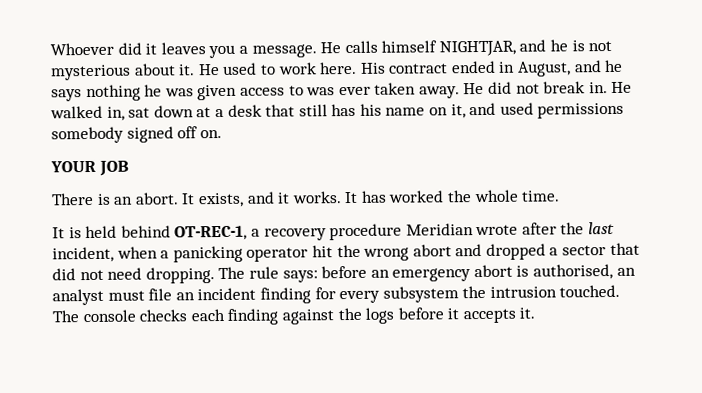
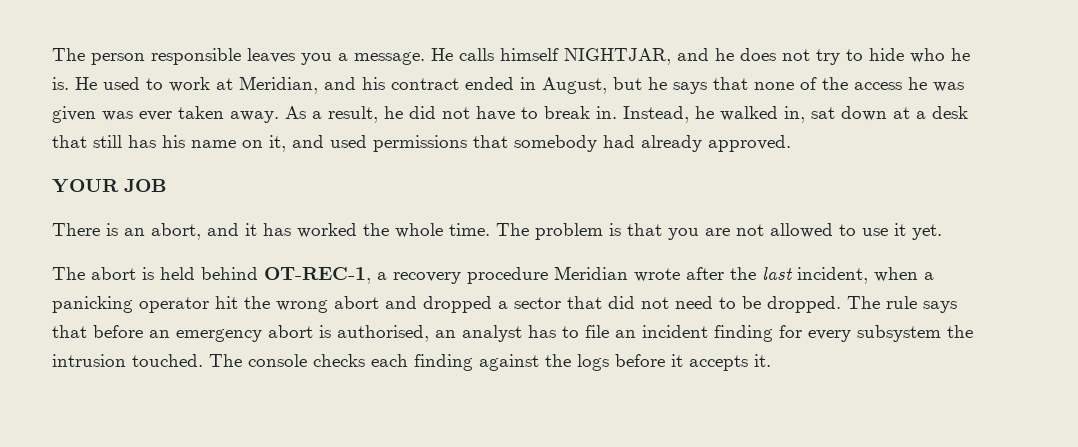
[50,42,158,56] Whoever did it -> [52,48,241,65] The person responsible
[571,40,613,52] [50,61,386,81] is not mysterious about it. He used to work here. His -> [740,48,970,65] [52,76,385,94] does not try to hide who he is. He used to work at Meridian, and his
[573,60,602,73] and -> [613,77,642,90] but
[85,84,141,102] nothing -> [713,77,902,90] that none of the access
[239,85,304,96] access to -> (96, 114) none
[463,81,633,95] He did not break in. He -> [285,106,714,123] As a result, he did not have to break in. Instead, he
[51,126,222,144] somebody signed off on. -> [473,135,791,152] that somebody had already approved.
[134,191,359,208] abort. It exists, and it works. It -> [151,223,257,240] abort, and it
[52,227,65,239] // It -> [496,223,942,240] [52,267,136,280] The problem is that you are not allowed to use it yet. // The abort
[145,266,318,284] dropping. The rule says: -> [719,296,957,313] [52,325,87,338] to be dropped. The rule says that
[107,290,145,301] must -> [528,325,579,338] has to

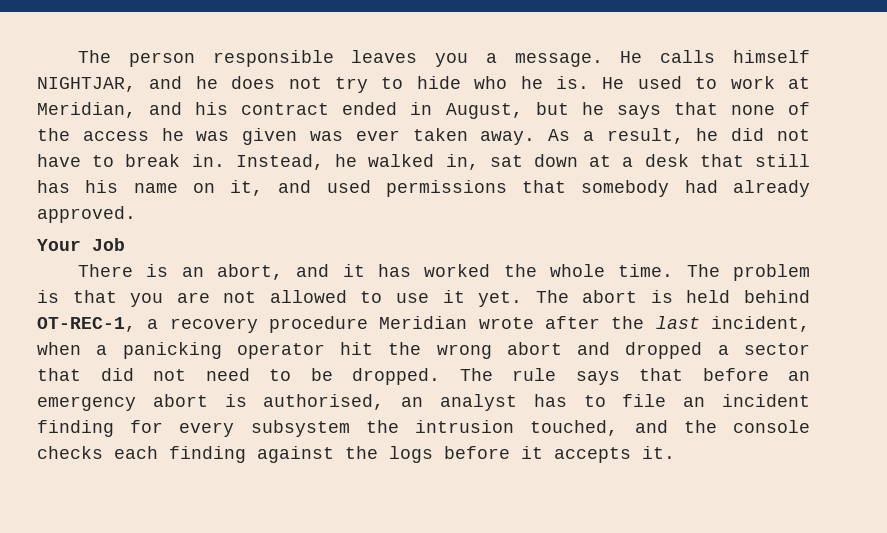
[52,179,167,193] YOUR JOB -> [37,238,125,251] Your Job
(942, 232) // -> (523, 299) none
[132,354,242,367] touched. The -> [530,420,717,436] touched, and the

